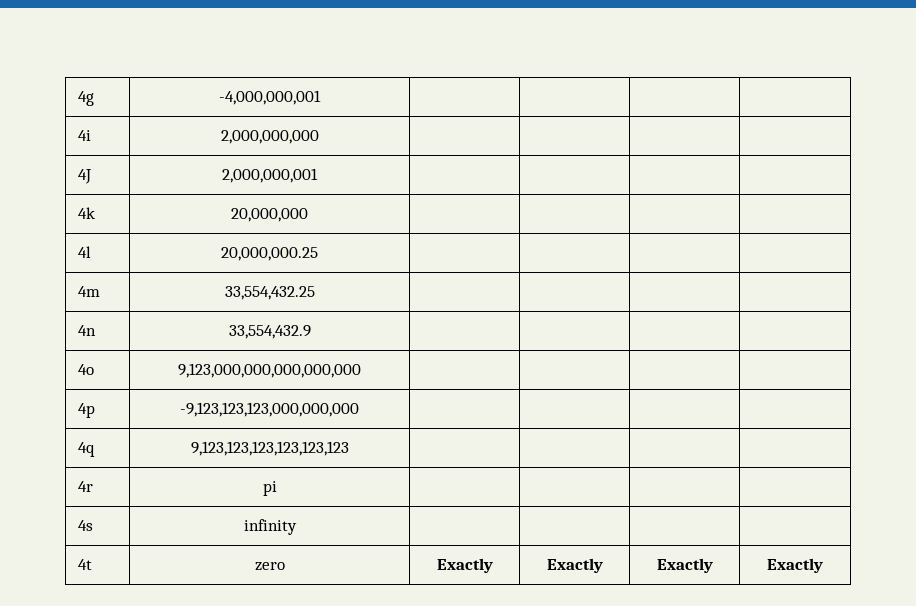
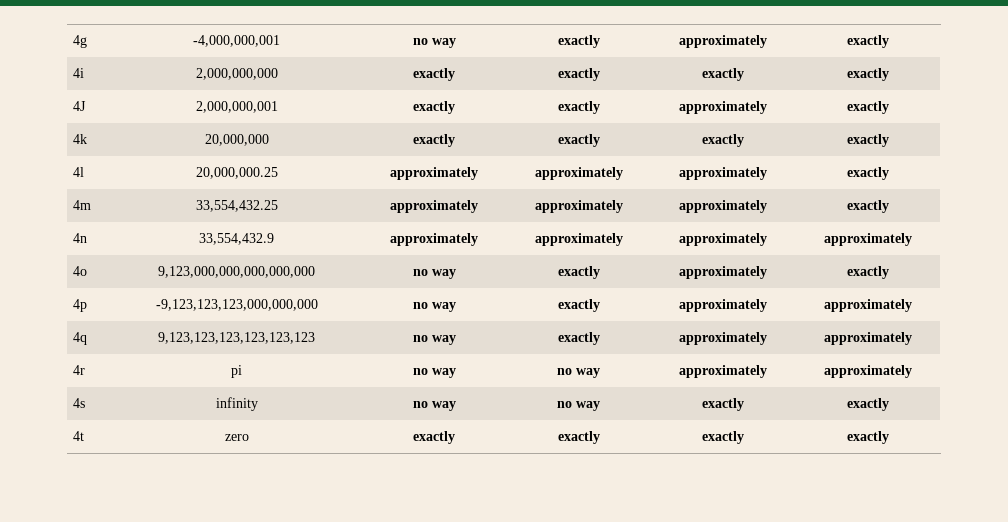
[77,130,91,141] [220,130,319,144] [77,169,91,184] [222,168,318,183] [77,207,95,219] [231,208,308,222] [77,246,91,258] [221,247,318,261] [77,286,100,297] [224,286,315,300] [77,325,96,336] [228,325,311,339] [77,364,94,375] [178,363,361,378] [77,403,95,418] [180,402,359,417] [77,442,95,457] [190,441,349,456] [77,481,93,492] [262,481,277,496] [77,520,93,531] [243,519,297,535] [77,559,92,570] [254,562,285,571] [436,558,493,573] [546,558,603,573] [656,558,713,573] [767,558,823,573] | | | // 4i | 2,000,000,000 | | | | // 4J | 2,000,000,001 | | | | // 4k | 20,000,000 | | | | // 4l | 20,000,000.25 | | | | // 4m | 33,554,432.25 | | | | // 4n | 33,554,432.9 | | | | // 4o | 9,123,000,000,000,000,000 | | | | // 4p | -9,123,123,123,000,000,000 | | | | // 4q | 9,123,123,123,123,123,123 | | | | // 4r | pi | | | | // 4s | infinity | | | | // 4t | zero | Exactly | Exactly | Exactly | Exactly -> [412,38,456,48] [557,35,600,48] [679,35,767,48] [847,35,889,48] [72,68,84,78] [195,68,278,80] [413,68,455,81] [557,68,600,81] [702,68,744,81] [847,68,889,81] [72,101,86,111] [195,101,278,113] [413,101,455,114] [557,101,600,114] [679,101,767,114] [847,101,889,114] [72,134,87,144] [204,134,269,146] [413,134,455,147] [557,134,600,147] [702,134,744,147] [847,134,889,147] [72,167,84,177] [195,167,278,179] [390,167,478,180] [534,167,623,180] [679,167,767,180] [847,167,889,180] [72,200,91,210] [195,200,278,212] [390,200,478,213] [534,200,623,213] [679,200,767,213] [847,200,889,213] [72,233,87,243] [199,233,274,245] [390,233,478,246] [534,233,623,246] [679,233,767,246] [824,233,912,246] [72,266,87,276] [158,266,315,278] [412,269,456,279] [557,266,600,279] [679,266,767,279] [847,266,889,279] [72,299,87,312] [155,299,318,311] [412,302,456,312] [557,299,600,312] [679,299,767,312] [824,299,912,312] [72,332,87,345] [158,332,315,344] [412,335,456,345] [557,332,600,345] [679,332,767,345] [824,332,912,345] [72,365,85,375] [230,365,242,378] [412,368,456,378] [557,368,600,378] [679,365,767,378] [824,365,912,378] [72,398,85,408] [215,397,258,411] [412,401,456,411] [557,401,600,411] [702,398,744,411] [847,398,889,411] [72,431,84,441] [224,434,249,441] [413,431,455,444] [557,431,600,444] [702,431,744,444] [847,431,889,444] no way | exactly | approximately | exactly // 4i | 2,000,000,000 | exactly | exactly | exactly | exactly // 4J | 2,000,000,001 | exactly | exactly | approximately | exactly // 4k | 20,000,000 | exactly | exactly | exactly | exactly // 4l | 20,000,000.25 | approximately | approximately | approximately | exactly // 4m | 33,554,432.25 | approximately | approximately | approximately | exactly // 4n | 33,554,432.9 | approximately | approximately | approximately | approximately // 4o | 9,123,000,000,000,000,000 | no way | exactly | approximately | exactly // 4p | -9,123,123,123,000,000,000 | no way | exactly | approximately | approximately // 4q | 9,123,123,123,123,123,123 | no way | exactly | approximately | approximately // 4r | pi | no way | no way | approximately | approximately // 4s | infinity | no way | no way | exactly | exactly // 4t | zero | exactly | exactly | exactly | exactly

